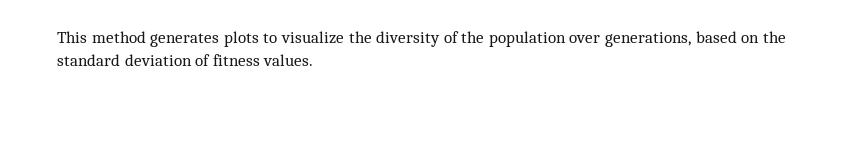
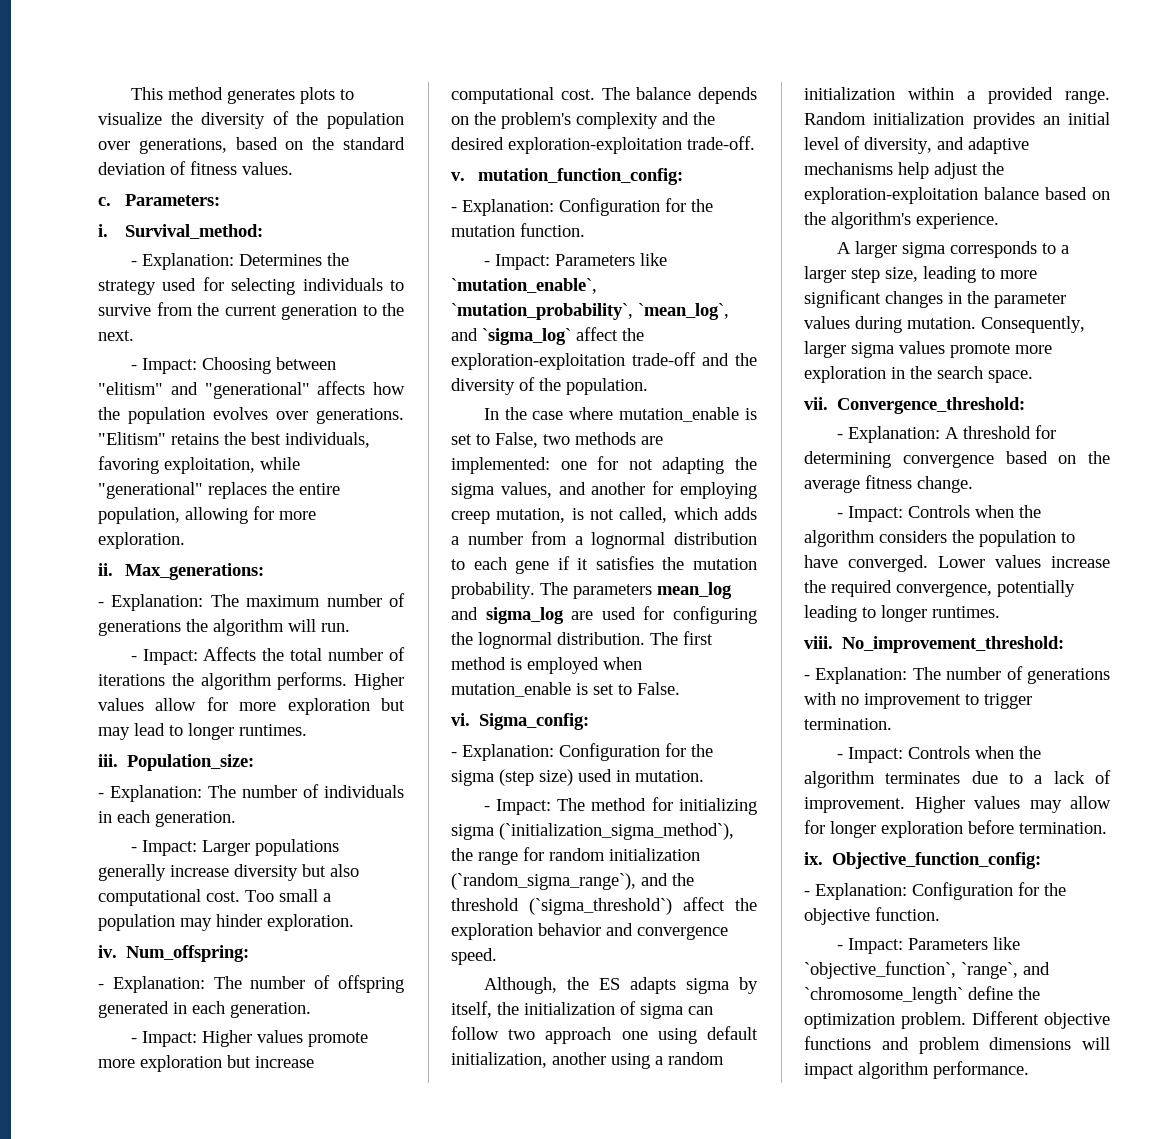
(314, 60) none -> [98,194,221,206] [98,224,264,239] [130,253,349,270] [98,277,404,295] [98,302,404,320] [98,330,134,341] [130,357,336,374] [98,381,405,399] [98,407,404,424] [98,432,370,448] [98,456,300,474] [98,482,340,499] [98,506,316,524] [98,532,185,549] [98,563,265,580] [98,593,405,611] [98,619,350,636] [130,647,405,665] [98,672,404,690] [98,697,405,715] [98,723,307,740] [98,754,255,771] [98,784,404,802] [98,810,236,827] [130,839,339,856] [98,864,359,881] [98,889,331,906] [98,914,354,931] [98,945,250,962] [98,975,404,993] [98,1001,311,1018] [130,1030,368,1047] [98,1055,314,1072] [451,87,757,104] [451,112,715,129] [451,136,755,154] [451,168,684,185] [451,198,713,216] [451,223,585,237] [483,253,667,270] [451,278,597,294] [451,303,729,320] [451,327,644,345] [451,352,757,370] [451,377,648,395] [483,407,757,422] [451,432,663,448] [451,456,757,474] [451,481,757,499] [451,507,757,524] [451,531,757,549] [451,556,757,574] [451,582,732,599] [451,606,757,624] [451,631,713,649] [451,657,642,674] [451,682,680,697] [451,713,590,730] [451,743,713,761] [451,769,704,786] [483,797,757,815] [451,823,734,840] [451,847,700,865] [451,873,694,890] [451,897,757,915] [451,923,728,940] [451,948,497,965] [483,977,758,994] [451,1001,713,1019] [451,1026,758,1044] [451,1052,724,1069] [804,87,1110,104] [804,112,1110,129] [804,136,1029,154] [804,162,1004,179] [804,187,1110,204] [804,212,999,229] [836,241,1069,258] [804,266,1037,283] [804,290,1066,308] [804,316,1085,333] [804,341,1052,358] [804,366,1033,383] [804,397,1026,414] [836,425,1056,443] [804,451,1110,468] [804,475,973,493] [836,505,1041,522] [804,530,1075,547] [804,555,1110,572] [804,580,1075,597] [804,605,1000,622] [804,636,1065,653] [804,666,1110,684] [804,692,1032,709] [804,718,892,730] [836,746,1041,763] [804,770,1111,788] [804,796,1111,813] [804,820,1107,838] [804,852,1042,869] [804,882,1066,900] [804,907,940,925] [836,937,1020,954] [804,961,1050,979] [804,986,1040,1004] [804,1011,1110,1029] [804,1036,1110,1054] [804,1061,1029,1079] // c. Parameters: // i. Survival_method: // - Explanation: Determines the strategy used for selecting individuals to survive from the current generation to the next. // - Impact: Choosing between "elitism" and "generational" affects how the population evolves over generations. "Elitism" retains the best individuals, favoring exploitation, while "generational" replaces the entire population, allowing for more exploration. // ii. Max_generations: // - Explanation: The maximum number of generations the algorithm will run. // - Impact: Affects the total number of iterations the algorithm performs. Higher values allow for more exploration but may lead to longer runtimes. // iii. Population_size: // - Explanation: The number of individuals in each generation. // - Impact: Larger populations generally increase diversity but also computational cost. Too small a population may hinder exploration. // iv. Num_offspring: // - Explanation: The number of offspring generated in each generation. // - Impact: Higher values promote more exploration but increase computational cost. The balance depends on the problem's complexity and the desired exploration-exploitation trade-off. // v. mutation_function_config: // - Explanation: Configuration for the mutation function. // - Impact: Parameters like `mutation_enable`, `mutation_probability`, `mean_log`, and `sigma_log` affect the exploration-exploitation trade-off and the diversity of the population. // In the case where mutation_enable is set to False, two methods are implemented: one for not adapting the sigma values, and another for employing creep mutation, is not called, which adds a number from a lognormal distribution to each gene if it satisfies the mutation probability. The parameters mean_log and sigma_log are used for configuring the lognormal distribution. The first method is employed when mutation_enable is set to False. // vi. Sigma_config: // - Explanation: Configuration for the sigma (step size) used in mutation. // - Impact: The method for initializing sigma (`initialization_sigma_method`), the range for random initialization (`random_sigma_range`), and the threshold (`sigma_threshold`) affect the exploration behavior and convergence speed. // Although, the ES adapts sigma by itself, the initialization of sigma can follow two approach one using default initialization, another using a random initialization within a provided range. Random initialization provides an initial level of diversity, and adaptive mechanisms help adjust the exploration-exploitation balance based on the algorithm's experience. // A larger sigma corresponds to a larger step size, leading to more significant changes in the parameter values during mutation. Consequently, larger sigma values promote more exploration in the search space. // vii. Convergence_threshold: // - Explanation: A threshold for determining convergence based on the average fitness change. // - Impact: Controls when the algorithm considers the population to have converged. Lower values increase the required convergence, potentially leading to longer runtimes. // viii. No_improvement_threshold: // - Explanation: The number of generations with no improvement to trigger termination. // - Impact: Controls when the algorithm terminates due to a lack of improvement. Higher values may allow for longer exploration before termination. // ix. Objective_function_config: // - Explanation: Configuration for the objective function. // - Impact: Parameters like `objective_function`, `range`, and `chromosome_length` define the optimization problem. Different objective functions and problem dimensions will impact algorithm performance.

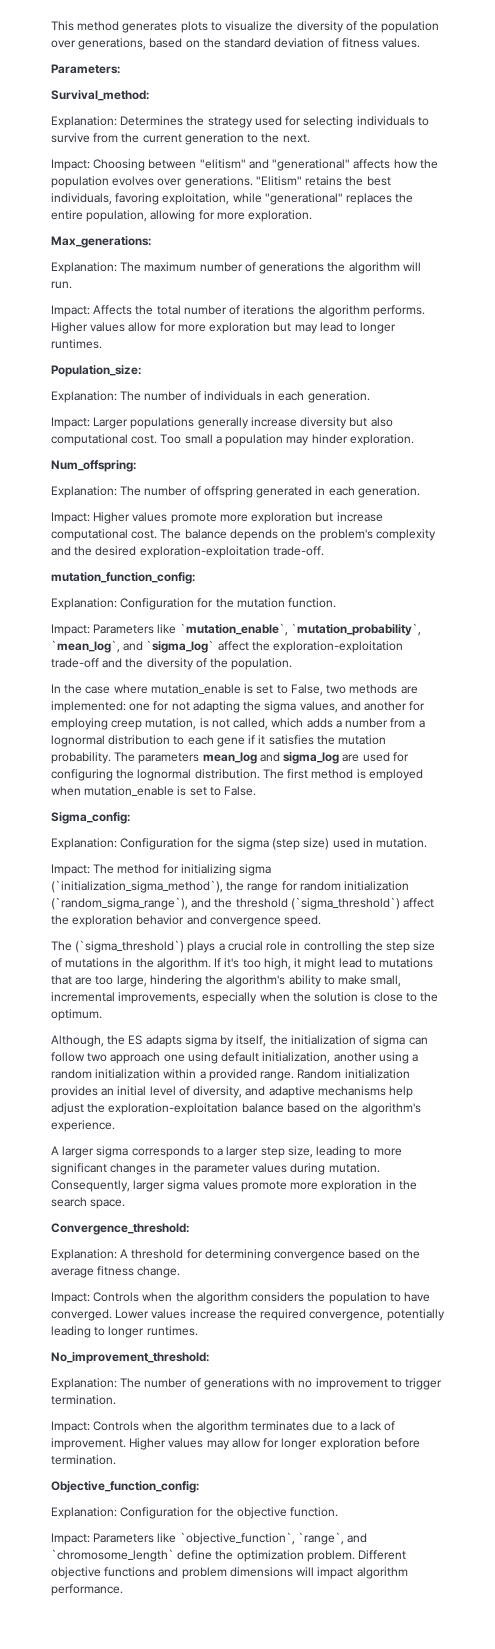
[98,197,111,206] c. -> (421, 43) none
[98,224,108,237] i. -> (120, 69) none
[130,261,137,266] - -> (149, 95) none
[130,365,137,370] - -> (310, 138) none
[98,563,113,576] ii. -> (313, 216) none
[98,602,104,607] - -> (151, 242) none
[130,656,137,661] - -> (72, 285) none
[98,754,118,767] iii. -> (102, 344) none
[98,793,104,798] - -> (141, 371) none
[130,847,137,852] - -> (370, 397) none
[98,945,117,958] iv. -> (414, 440) none
[98,984,104,989] - -> (136, 466) none
[130,1038,137,1043] - -> (420, 492) none
[451,172,465,181] v. -> (324, 551) none
[451,207,457,212] - -> (195, 578) none
[483,261,490,266] - -> (337, 603) none
[451,713,470,726] vi. -> (257, 791) none
[451,752,457,757] - -> (130, 818) none
[483,806,490,811] - -> (428, 843) none
(497, 956) none -> [51,940,436,953] [51,958,434,970] [51,975,402,987] [51,992,439,1004] [51,1009,102,1021] // The (`sigma_threshold`) plays a crucial role in controlling the step size of mutations in the algorithm. If it's too high, it might lead to mutations that are too large, hindering the algorithm's ability to make small, incremental improvements, especially when the solution is close to the optimum.
[804,397,828,410] vii. -> (126, 1204) none
[836,434,843,439] - -> (189, 1229) none
[836,513,843,518] - -> (181, 1272) none
[804,636,833,649] viii. -> (198, 1331) none
[804,675,810,680] - -> (209, 1358) none
[836,754,843,759] - -> (116, 1400) none
[804,852,823,865] ix. -> (116, 1460) none
[804,891,810,896] - -> (199, 1487) none
[836,945,843,950] - -> (339, 1512) none

